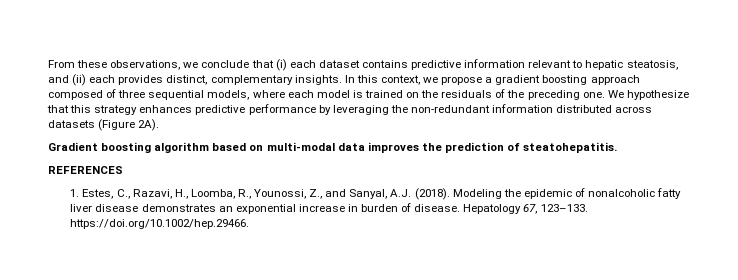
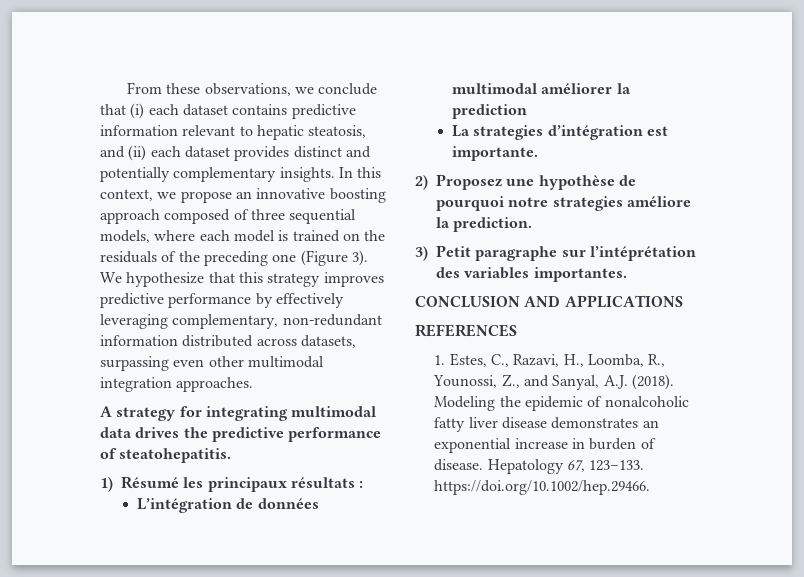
[118,75,208,85] provides distinct, -> [184,146,371,161] [100,167,170,182] dataset provides distinct and potentially
[485,75,541,85] a gradient -> [235,188,326,199] an innovative
[582,92,605,98] one. -> [272,250,368,266] one (Figure 3).
[139,105,193,113] enhances -> [323,272,384,287] improves
[332,105,408,115] leveraging the -> [275,293,344,308] [100,314,279,329] effectively leveraging complementary,
[48,119,160,131] [48,142,618,153] datasets (Figure 2A). // Gradient boosting algorithm based on multi-modal data improves the prediction of steatohepatitis. -> [300,335,356,348] [100,356,324,371] [100,377,254,392] [100,406,377,421] [100,427,382,442] [100,448,232,463] [100,476,364,492] [136,498,319,513] [451,83,631,94] [451,104,527,119] [451,125,668,140] [451,146,538,161] [415,174,636,190] [436,196,691,211] [436,217,533,232] [415,245,696,261] [436,267,627,282] [415,295,683,308] datasets, surpassing even other multimodal integration approaches. // A strategy for integrating multimodal data drives the predictive performance of steatohepatitis. // 1) Résumé les principaux résultats : // L’intégration de données multimodal améliorer la prediction // La strategies d’intégration est importante. // 2) Proposez une hypothèse de pourquoi notre strategies améliore la prediction. // 3) Petit paragraphe sur l’intéprétation des variables importantes. // CONCLUSION AND APPLICATIONS

